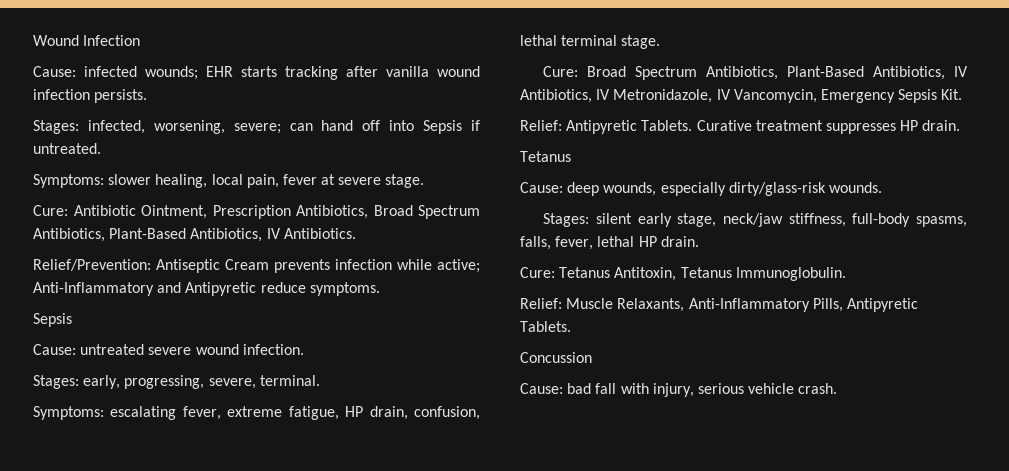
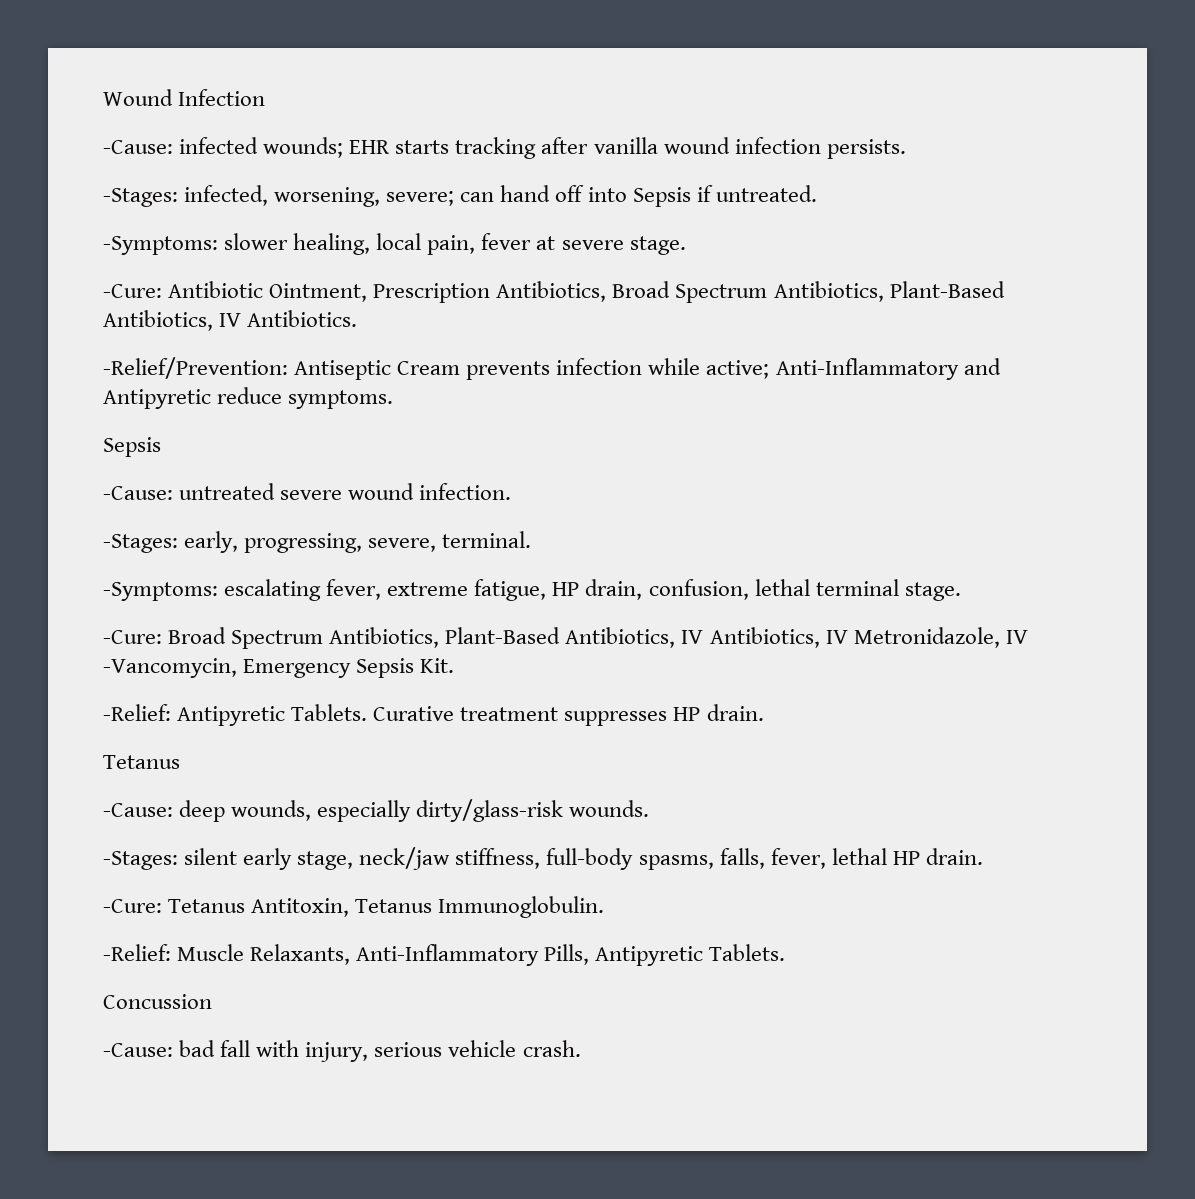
[33,66,76,77] Cause: -> [103,140,173,154] -Cause:
[33,120,79,134] Stages: -> [103,188,178,207] -Stages:
[33,174,104,188] Symptoms: -> [103,236,218,255] -Symptoms:
[33,205,68,216] Cure: -> [103,284,162,298] -Cure:
[33,259,151,271] Relief/Prevention: -> [103,357,288,379] -Relief/Prevention:
[33,344,76,355] Cause: -> [103,486,173,500] -Cause:
[33,375,79,389] Stages: -> [103,534,178,553] -Stages:
[33,406,104,420] Symptoms: -> [103,582,218,601] -Symptoms:
[543,66,579,77] Cure: -> [103,630,162,644] -Cure:
[733,89,817,103] Vancomycin, -> [103,658,237,678] -Vancomycin,
[520,120,562,131] Relief: -> [103,704,171,721] -Relief:
[520,182,563,193] Cause: -> [103,803,173,817] -Cause:
[543,213,590,227] Stages: -> [103,851,178,870] -Stages:
[520,267,555,278] Cure: -> [103,899,162,913] -Cure:
[520,298,562,309] Relief: -> [103,944,171,961] -Relief:
[520,383,563,394] Cause: -> [103,1043,173,1057] -Cause:

